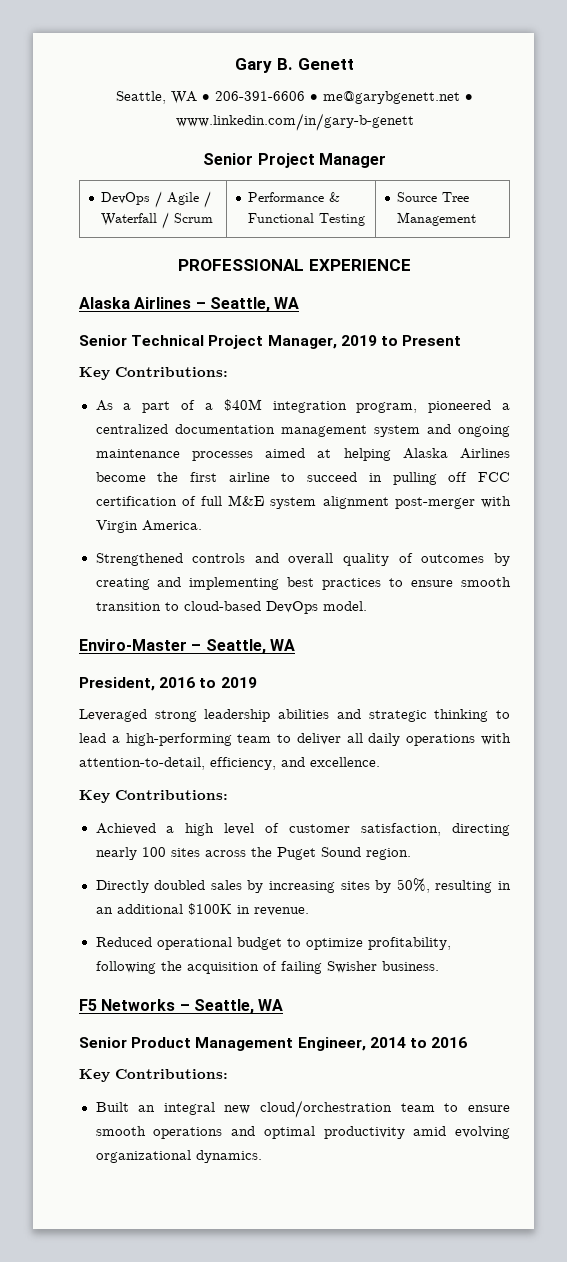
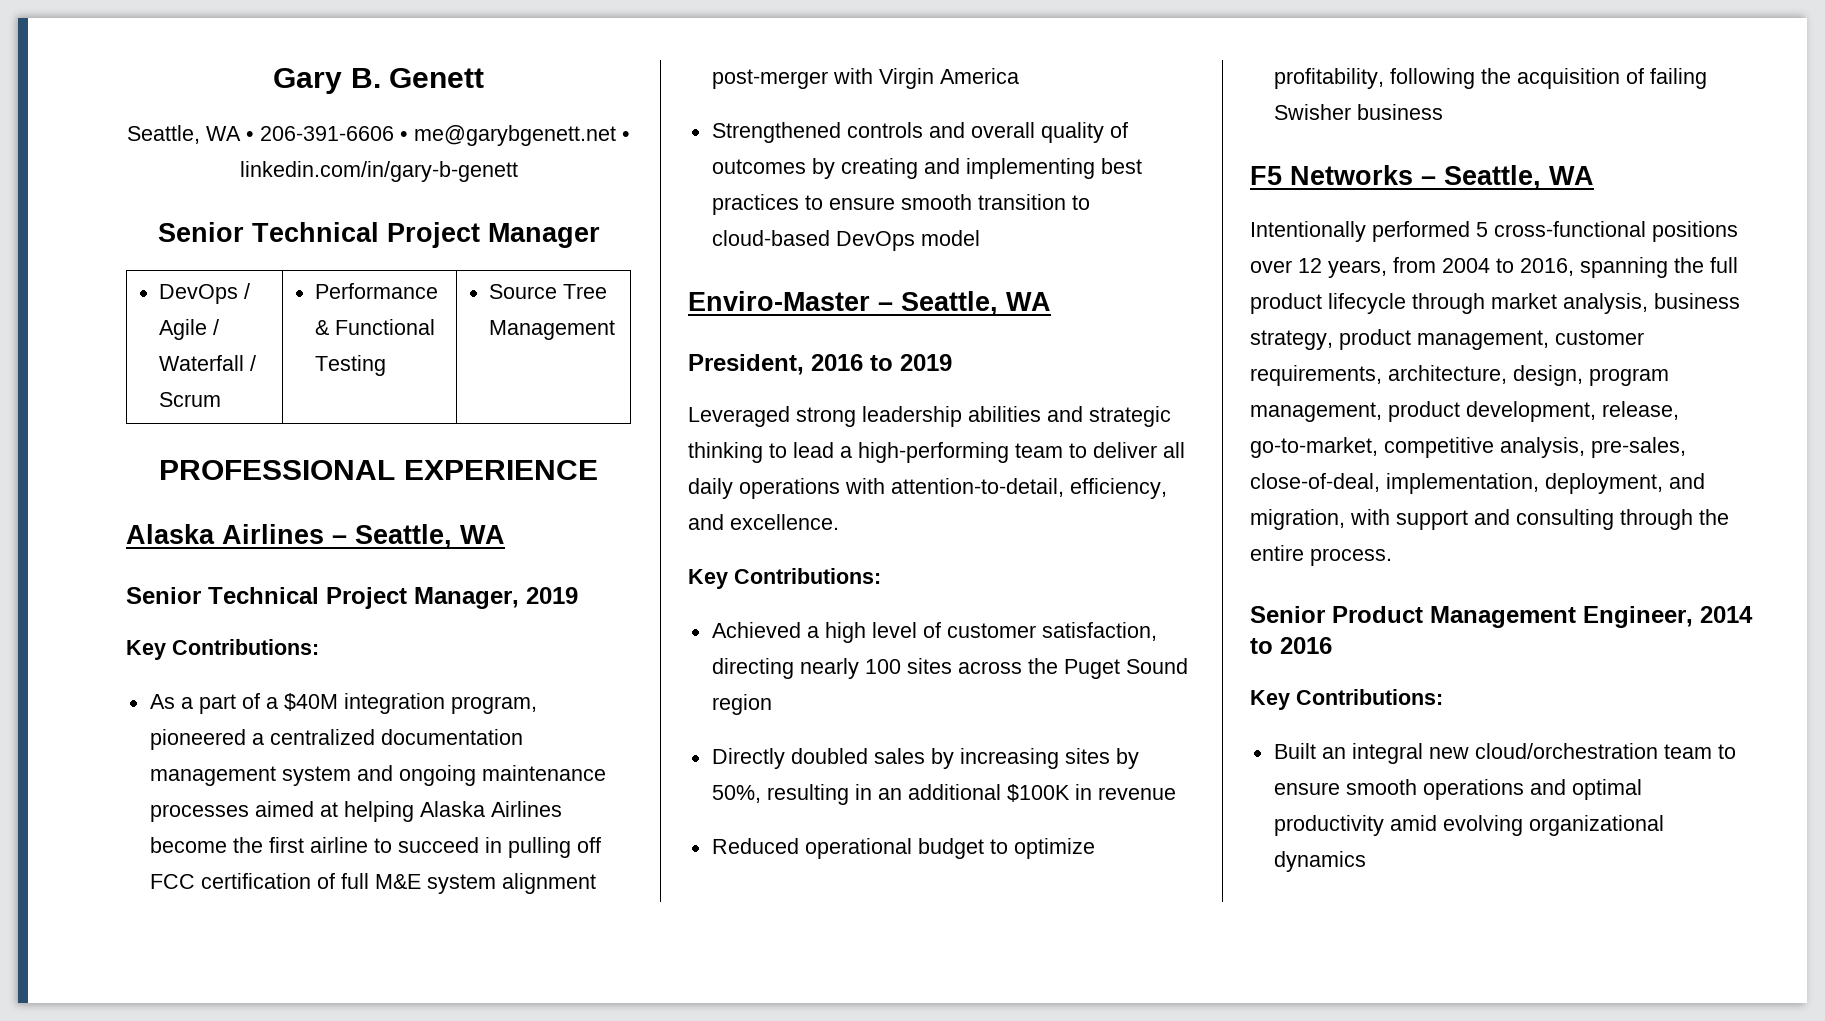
[175,113,414,131] [203,153,254,165] www.linkedin.com/in/gary-b-genett // Senior -> [239,161,518,182] [157,222,379,242] linkedin.com/in/gary-b-genett // Senior Technical
[380,335,462,346] to Present -> (578, 595) none
[141,520,202,531] America. -> [939,68,1019,84] America
[322,601,367,611] model. -> [920,230,980,246] model
[365,848,411,860] region. -> [711,694,772,715] region
[253,907,309,916] revenue. -> [1097,787,1176,800] revenue
[381,961,439,971] business. -> [1356,104,1443,120] business
(284, 1005) none -> [1250,221,1738,242] [1250,257,1738,278] [1250,293,1740,314] [1250,329,1644,350] [1250,365,1669,386] [1250,401,1679,422] [1250,437,1686,458] [1250,473,1705,494] [1250,509,1729,530] [1250,545,1392,566] // Intentionally performed 5 cross-functional positions over 12 years, from 2004 to 2016, spanning the full product lifecycle through market analysis, business strategy, product management, customer requirements, architecture, design, program management, product development, release, go-to-market, competitive analysis, pre-sales, close-of-deal, implementation, deployment, and migration, with support and consulting through the entire process.
[195,1150,262,1163] dynamics. -> [1273,851,1366,872] dynamics

